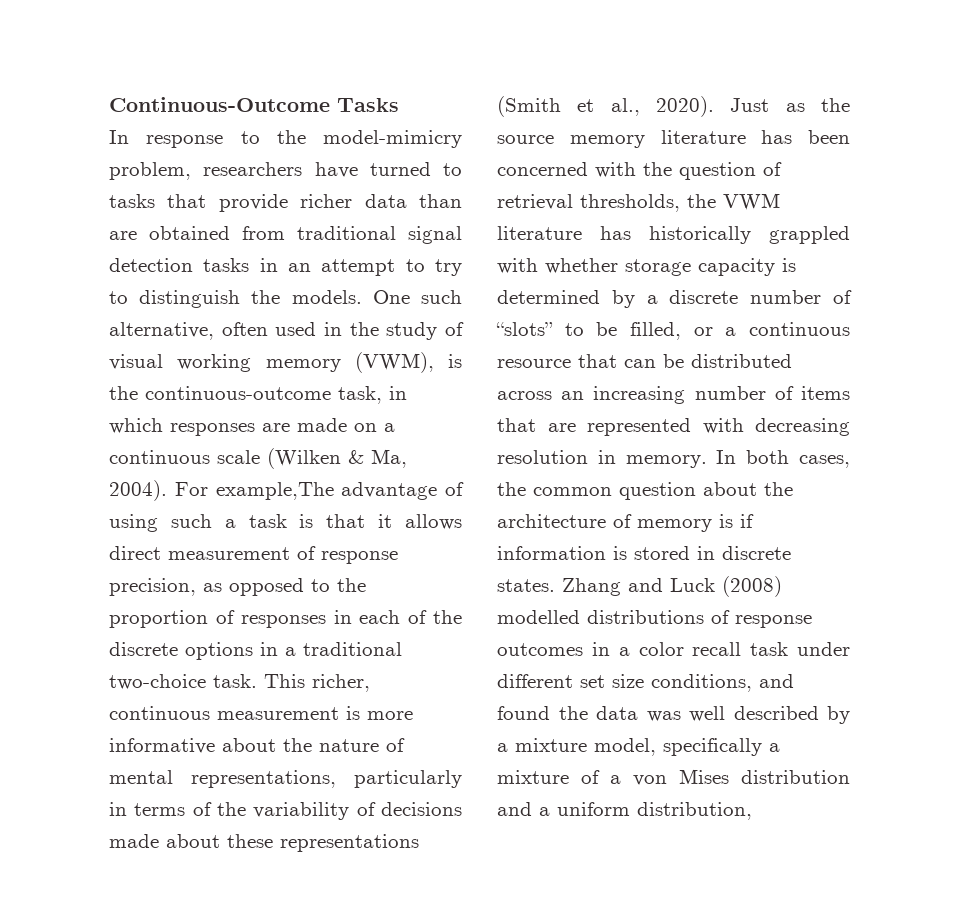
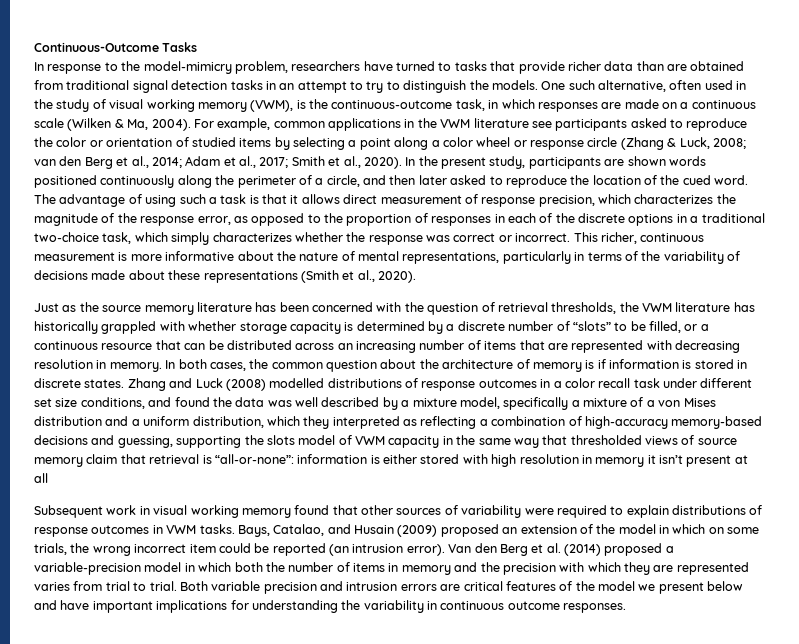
[215,482,334,500] example,The -> [217,118,748,131] [34,137,746,150] [34,156,706,169] [34,175,749,188] [34,194,56,204] example, common applications in the VWM literature see participants asked to reproduce the color or orientation of studied items by selecting a point along a color wheel or response circle (Zhang & Luck, 2008; van den Berg et al., 2014; Adam et al., 2017; Smith et al., 2020). In the present study, participants are shown words positioned continuously along the perimeter of a circle, and then later asked to reproduce the location of the cued word. The
(196, 587) none -> [598,194,736,204] [34,213,231,226] which characterizes the magnitude of the response error,
[213,674,257,688] task. -> [102,232,571,245] task, which simply characterizes whether the response was correct or incorrect.
(714, 106) none -> (416, 277) //
(752, 811) none -> [266,416,763,429] [34,435,737,448] [34,454,748,467] [34,473,48,483] [34,505,763,518] [34,524,760,537] [34,543,674,556] [34,562,749,575] [34,581,744,594] [34,600,627,613] which they interpreted as reflecting a combination of high-accuracy memory-based decisions and guessing, supporting the slots model of VWM capacity in the same way that thresholded views of source memory claim that retrieval is “all-or-none”: information is either stored with high resolution in memory it isn’t present at all // Subsequent work in visual working memory found that other sources of variability were required to explain distributions of response outcomes in VWM tasks. Bays, Catalao, and Husain (2009) proposed an extension of the model in which on some trials, the wrong incorrect item could be reported (an intrusion error). Van den Berg et al. (2014) proposed a variable-precision model in which both the number of items in memory and the precision with which they are represented varies from trial to trial. Both variable precision and intrusion errors are critical features of the model we present below and have important implications for understanding the variability in continuous outcome responses.

